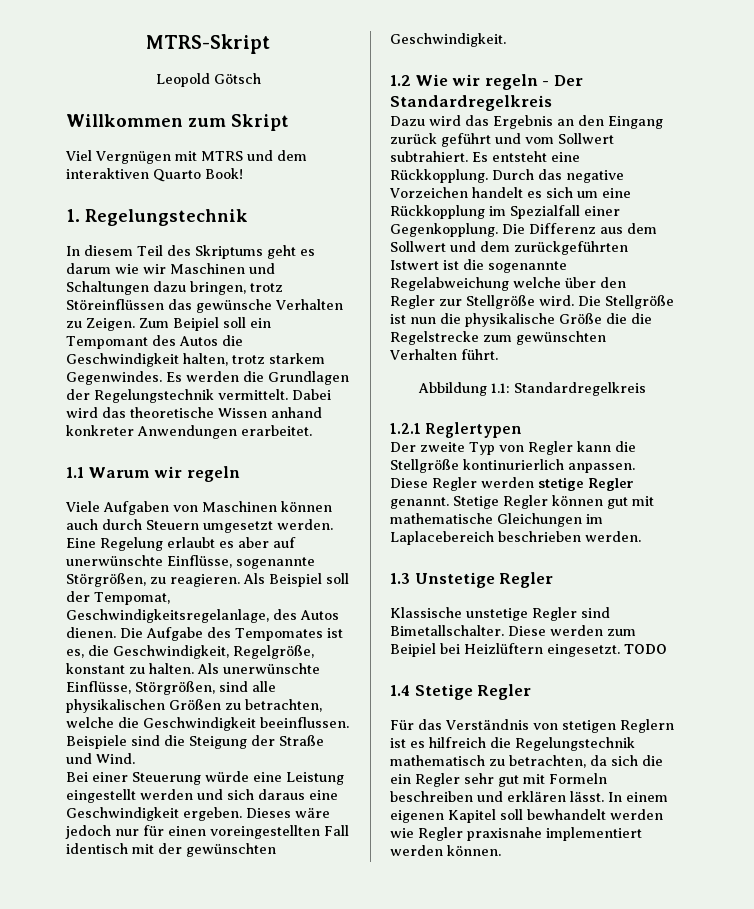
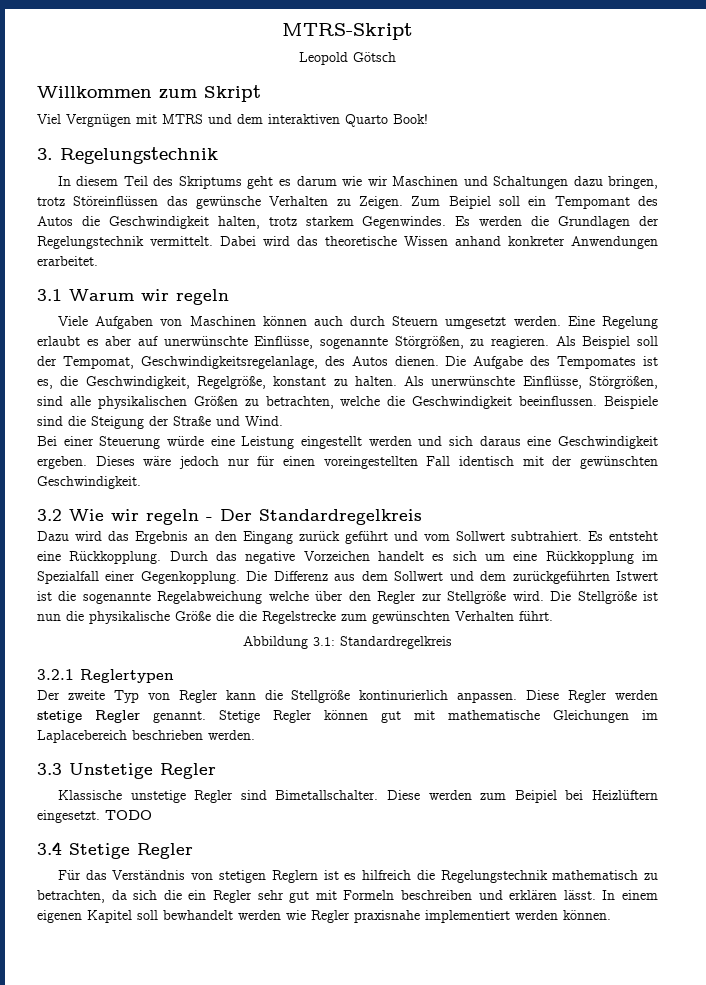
[66,209,80,222] 1. -> [37,148,53,160] 3.
[66,467,84,478] 1.1 -> [37,289,62,301] 3.1
[390,75,411,86] 1.2 -> [37,509,62,521] 3.2
[490,382,646,396] [390,423,421,434] 1.1: Standardregelkreis // 1.2.1 -> [313,636,452,649] [37,669,74,680] 3.1: Standardregelkreis // 3.2.1
[390,573,410,584] 1.3 -> [37,763,62,775] 3.3
[390,685,410,696] 1.4 -> [37,842,62,855] 3.4

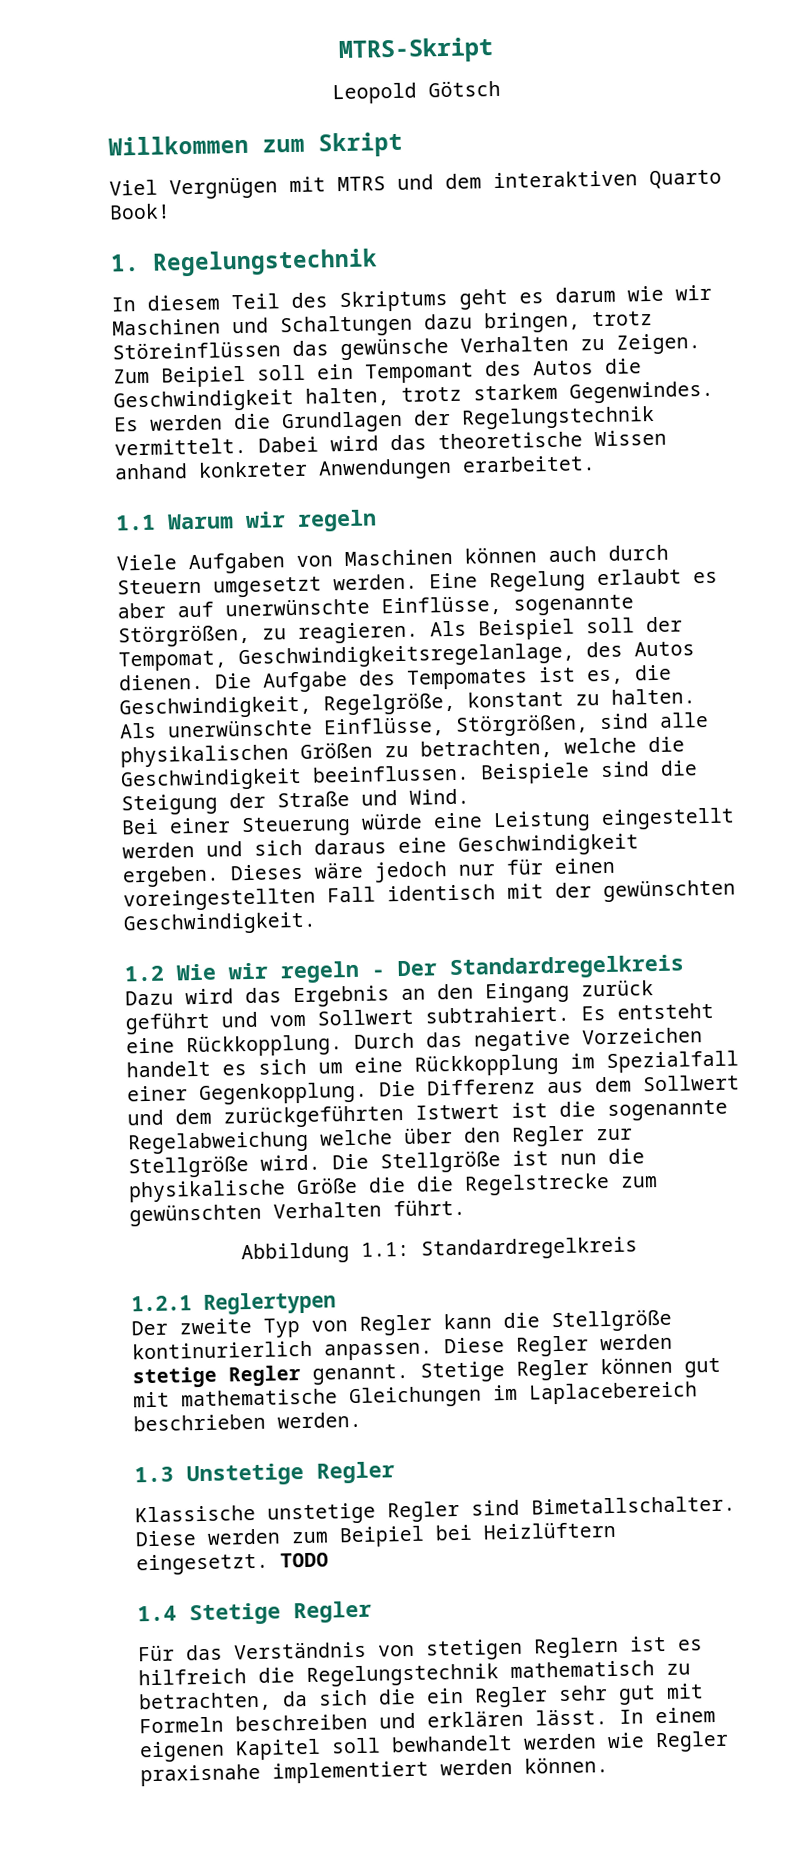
[37,148,53,160] 3. -> [110,254,140,272] 1.
[37,289,62,301] 3.1 -> [115,514,156,531] 1.1
[37,509,62,521] 3.2 -> [124,965,165,982] 1.2
[313,636,452,649] [37,669,74,680] 3.1: Standardregelkreis // 3.2.1 -> [360,1236,638,1261] [131,1295,192,1312] 1.1: Standardregelkreis // 1.2.1
[37,763,62,775] 3.3 -> [134,1466,174,1483] 1.3
[37,842,62,855] 3.4 -> [137,1605,177,1622] 1.4

